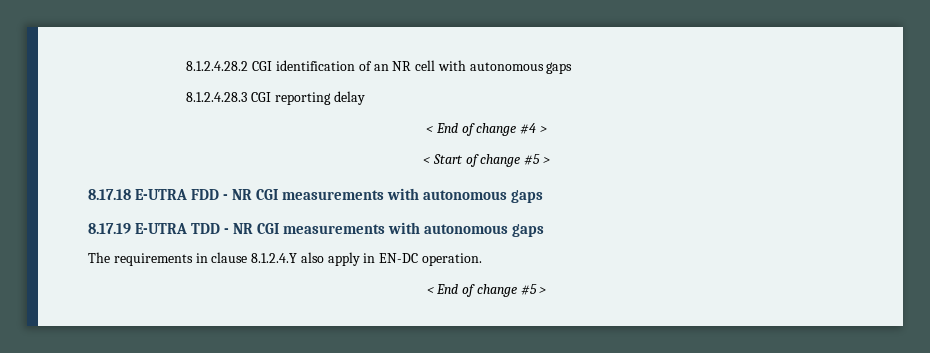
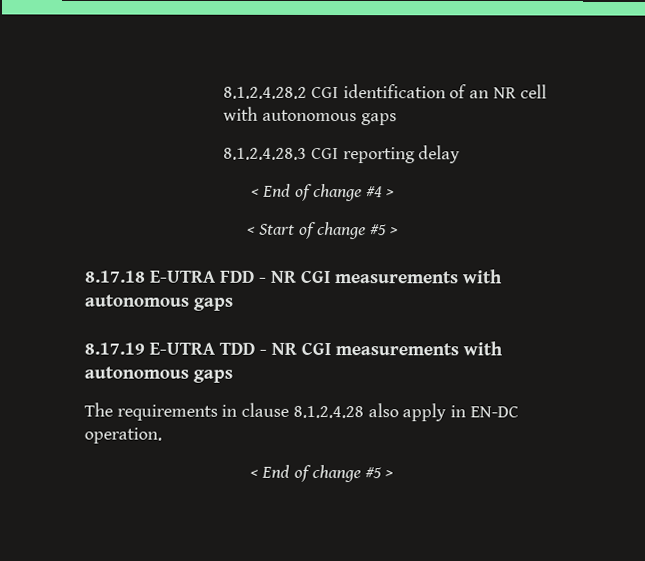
[251,253,298,263] 8.1.2.4.Y -> [292,405,364,419] 8.1.2.4.28

